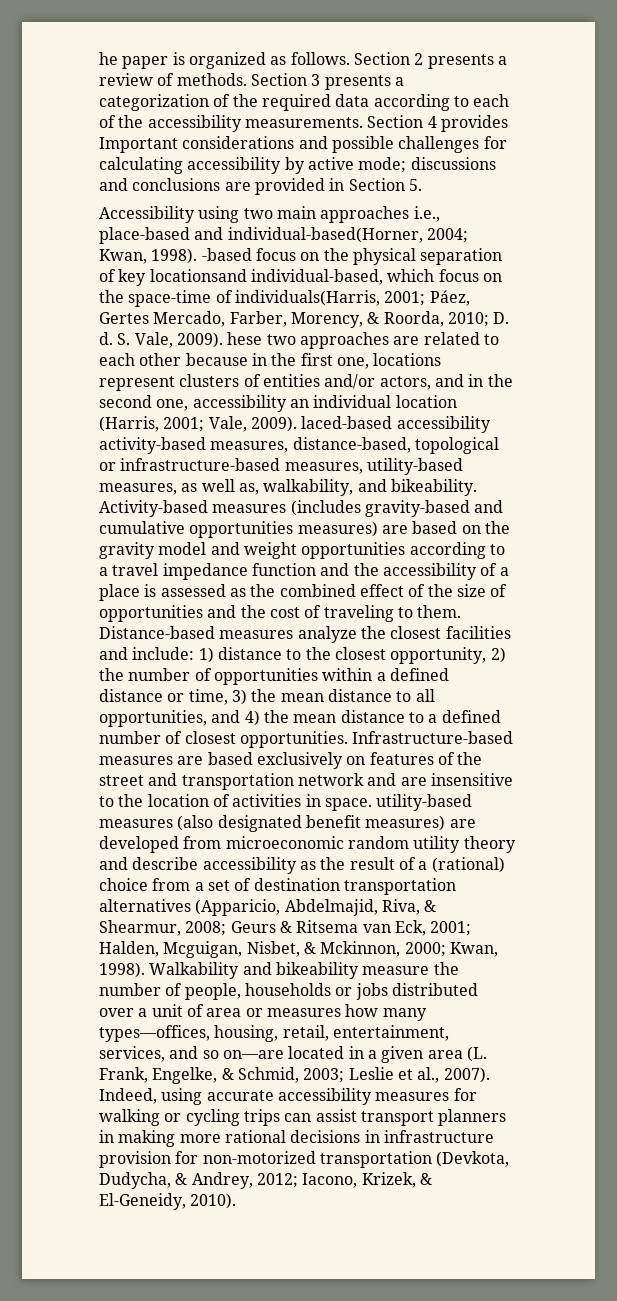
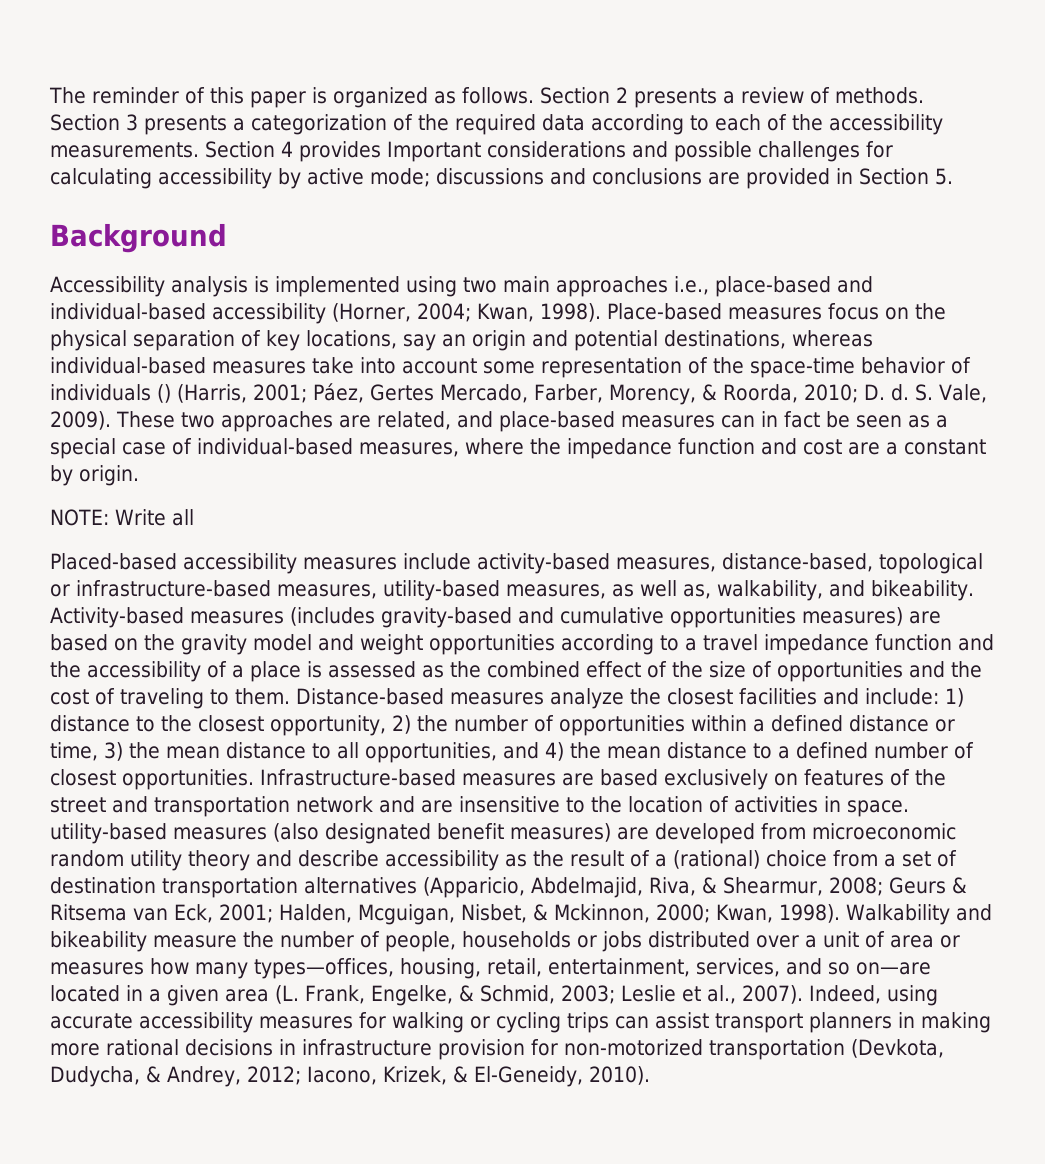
[99,52,118,65] he -> [49,87,244,104] The reminder of this
(422, 185) none -> [50,223,227,253] // Background
(195, 214) none -> [171,276,400,297] analysis is implemented
[227,227,423,243] individual-based(Horner, -> [50,303,411,324] individual-based accessibility (Horner,
[201,248,252,261] -based -> [607,303,822,320] Place-based measures
[149,269,502,285] [99,290,380,307] locationsand individual-based, which focus on the space-time of individuals(Harris, -> [305,330,873,351] [50,357,971,378] [50,384,247,403] locations, say an origin and potential destinations, whereas individual-based measures take into account some representation of the space-time behavior of individuals () (Harris,
[227,332,263,345] hese -> [116,411,175,428] These
[423,332,499,345] [99,353,442,369] [99,374,513,391] [99,395,457,412] [99,416,491,433] related to each other because in the first one, locations represent clusters of entities and/or actors, and in the second one, accessibility an individual location (Harris, 2001; Vale, 2009). laced-based accessibility -> [377,411,948,432] [50,438,986,459] [50,465,139,486] [50,509,194,526] [50,553,471,574] related, and place-based measures can in fact be seen as a special case of individual-based measures, where the impedance function and cost are a constant by origin. // NOTE: Write all // Placed-based accessibility measures include

